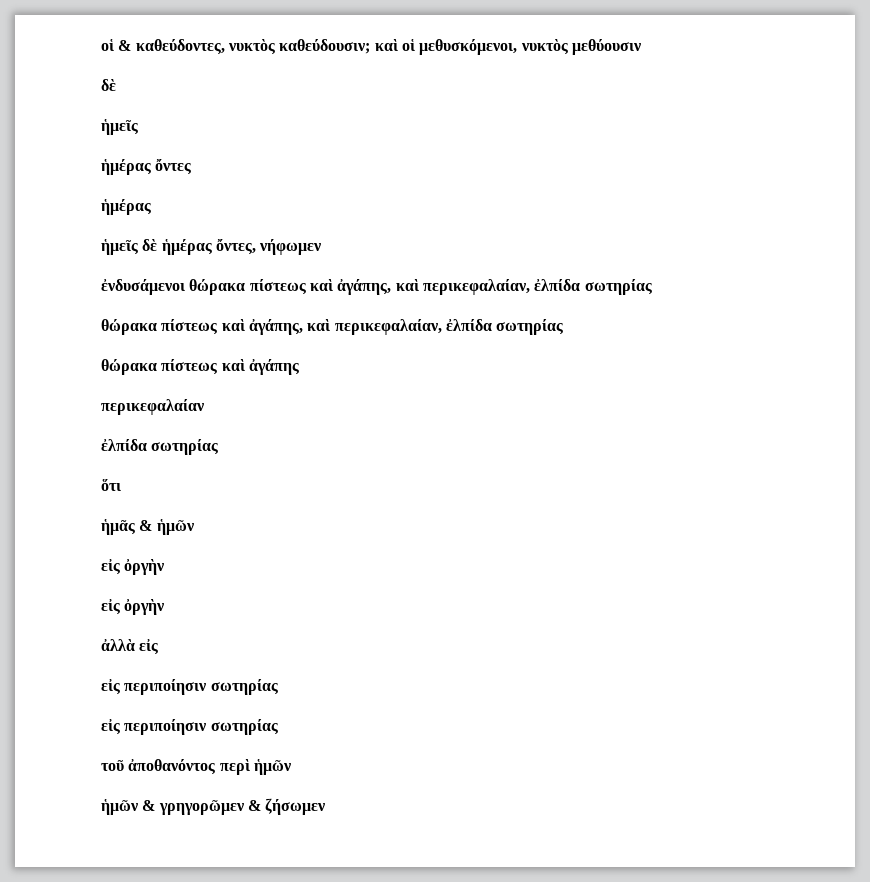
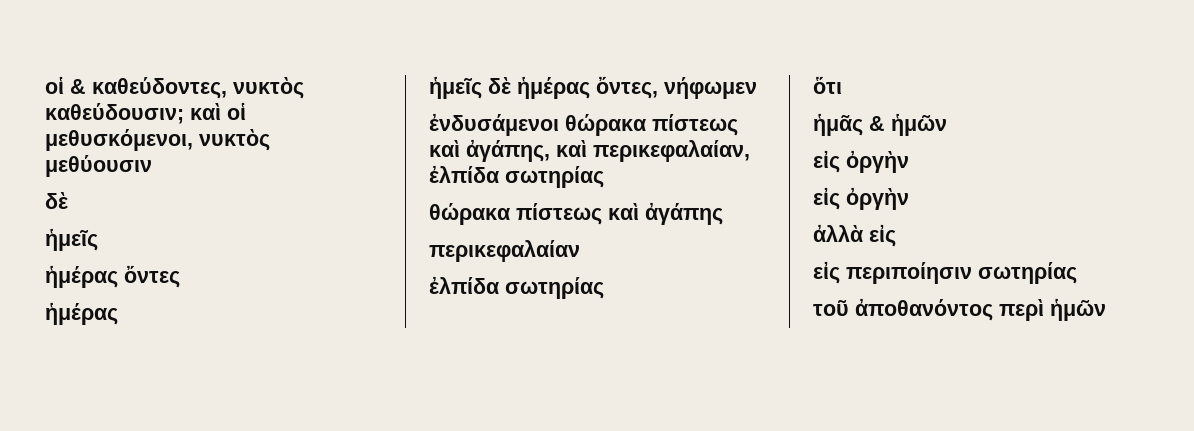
[101,319,564,335] // θώρακα πίστεως καὶ ἀγάπης, καὶ περικεφαλαίαν, ἐλπίδα σωτηρίας -> (604, 177) none
[101,719,278,735] // εἰς περιποίησιν σωτηρίας -> (1077, 273) none
[101,798,326,815] // ἡμῶν & γρηγορῶμεν & ζήσωμεν -> (1106, 309) none

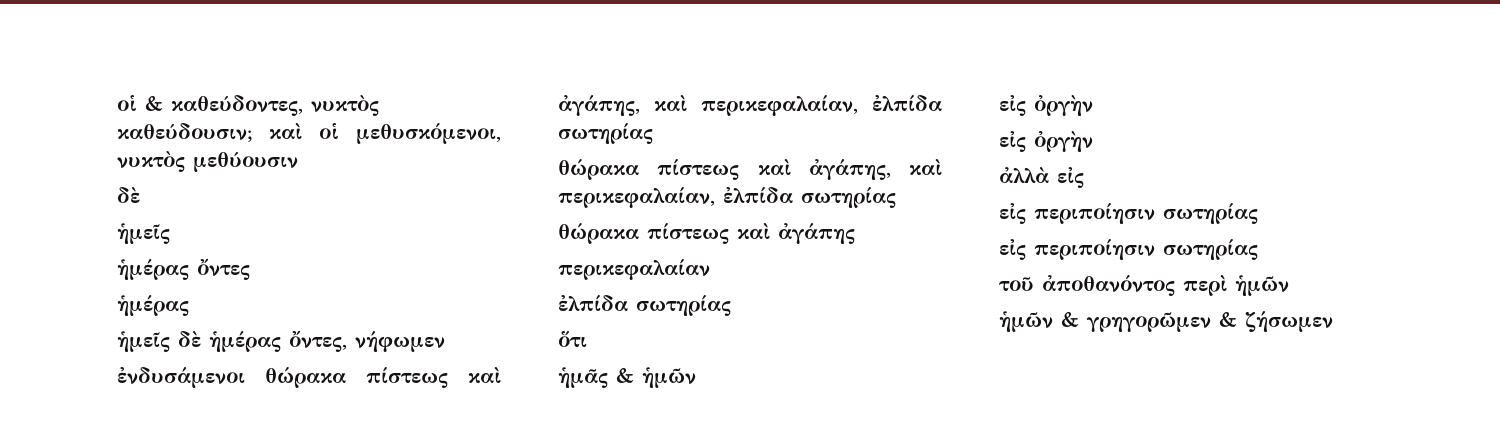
(604, 177) none -> [558,159,942,180] [558,186,896,208] // θώρακα πίστεως καὶ ἀγάπης, καὶ περικεφαλαίαν, ἐλπίδα σωτηρίας
(1077, 273) none -> [999,239,1258,260] // εἰς περιποίησιν σωτηρίας
(1106, 309) none -> [999,311,1333,332] // ἡμῶν & γρηγορῶμεν & ζήσωμεν

